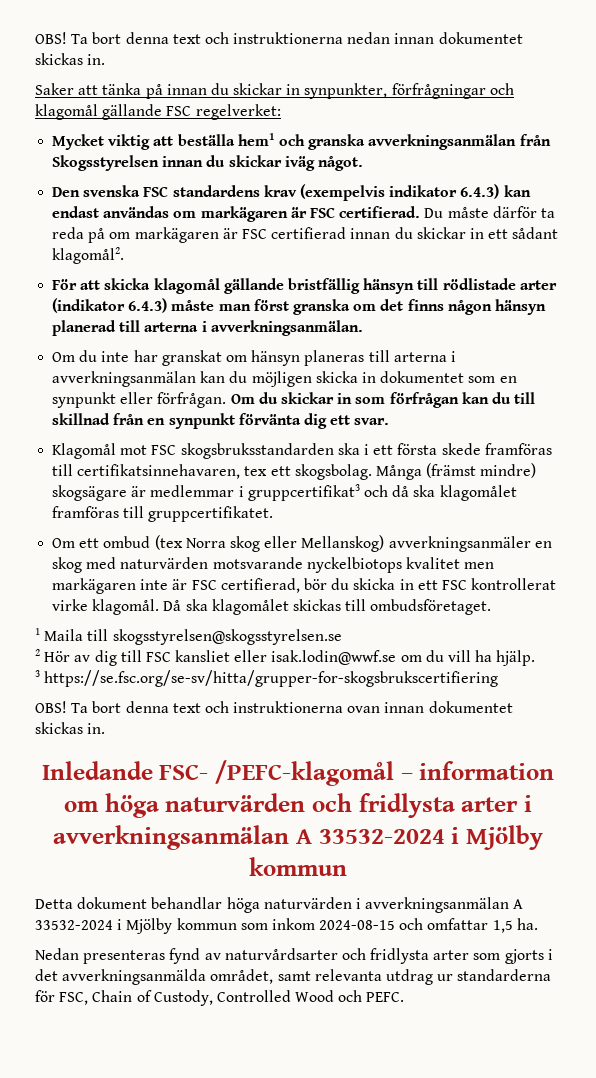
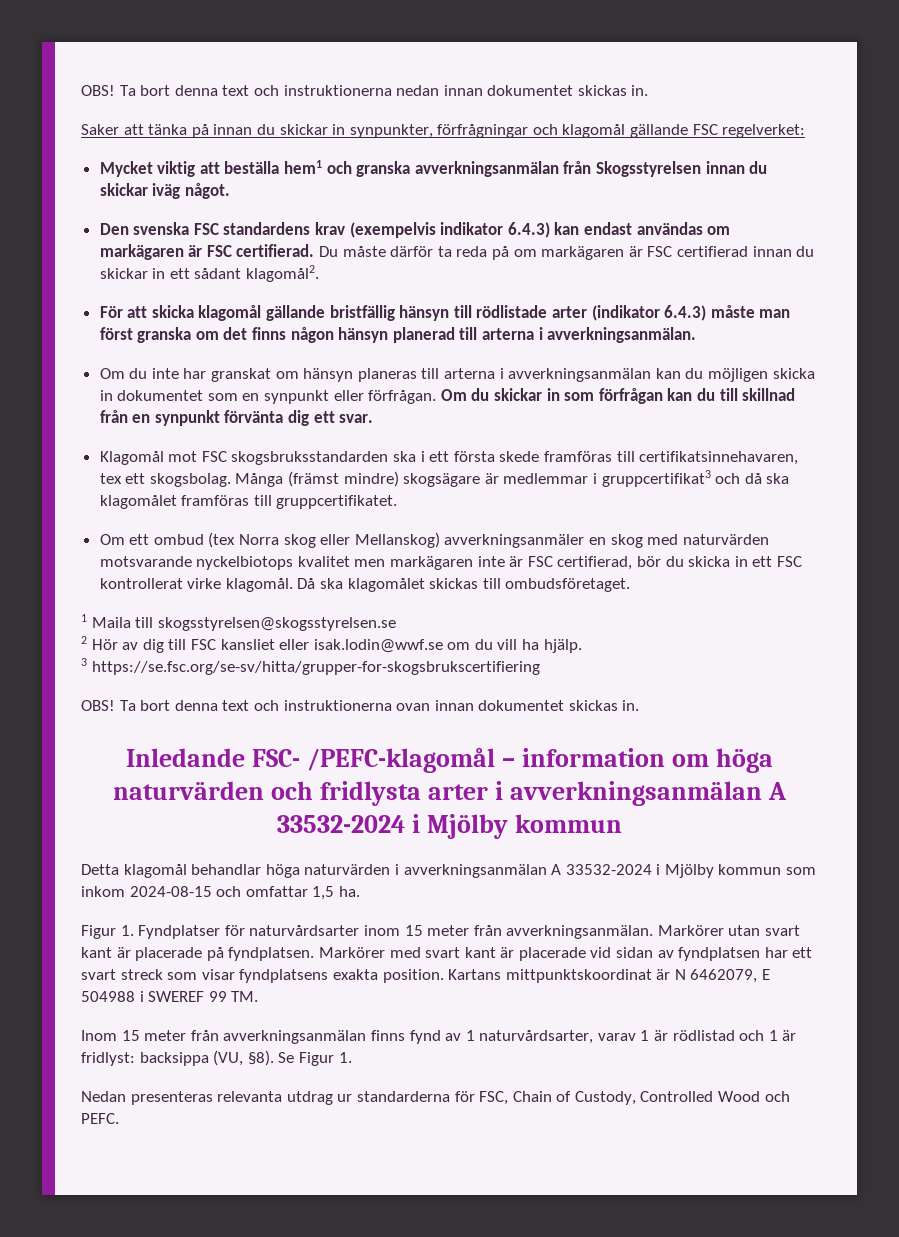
[77,897,148,909] dokument -> [123,864,187,878] klagomål
[35,948,553,964] [35,969,311,985] Nedan presenteras fynd av naturvårdsarter och fridlysta arter som gjorts i det avverkningsanmälda området, samt -> [81,925,801,939] [81,947,813,961] [81,969,771,983] [81,991,259,1002] [81,1030,797,1044] [81,1050,352,1066] [81,1091,213,1105] Figur 1. Fyndplatser för naturvårdsarter inom 15 meter från avverkningsanmälan. Markörer utan svart kant är placerade på fyndplatsen. Markörer med svart kant är placerade vid sidan av fyndplatsen har ett svart streck som visar fyndplatsens exakta position. Kartans mittpunktskoordinat är N 6462079, E 504988 i SWEREF 99 TM. // Inom 15 meter från avverkningsanmälan finns fynd av 1 naturvårdsarter, varav 1 är rödlistad och 1 är fridlyst: backsippa (VU, §8). Se Figur 1. // Nedan presenteras

